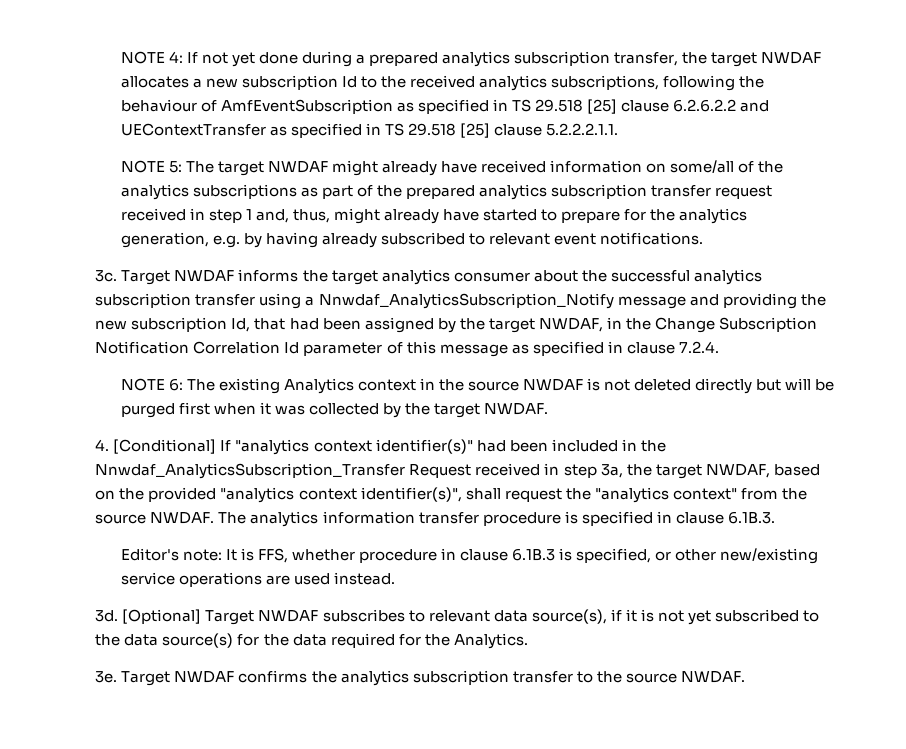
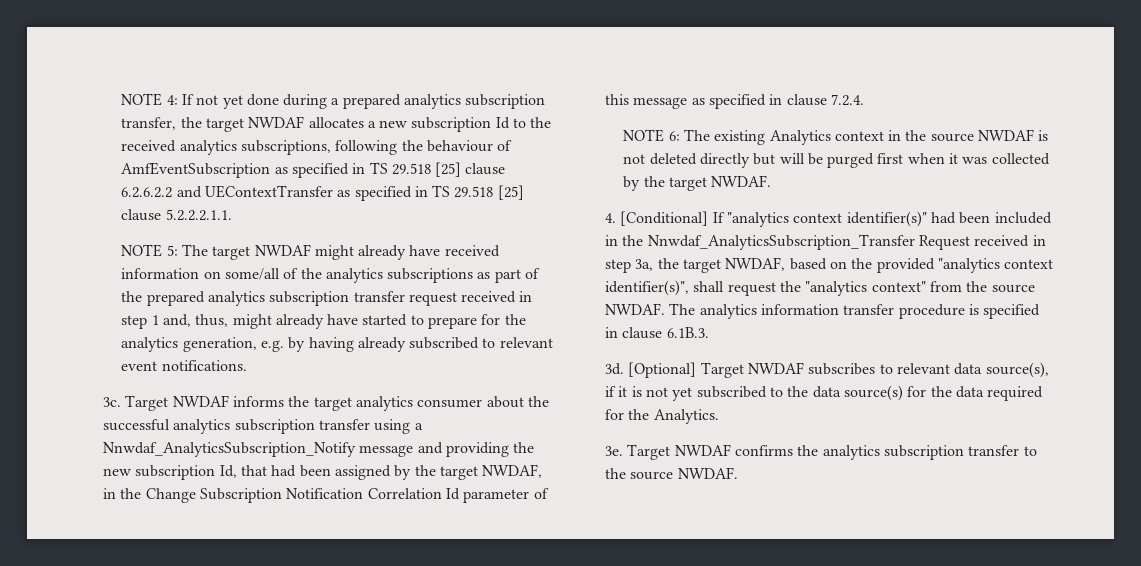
[120,548,819,564] [120,572,395,587] // Editor's note: It is FFS, whether procedure in clause 6.1B.3 is specified, or other new/existing service operations are used instead. -> (709, 332) none

